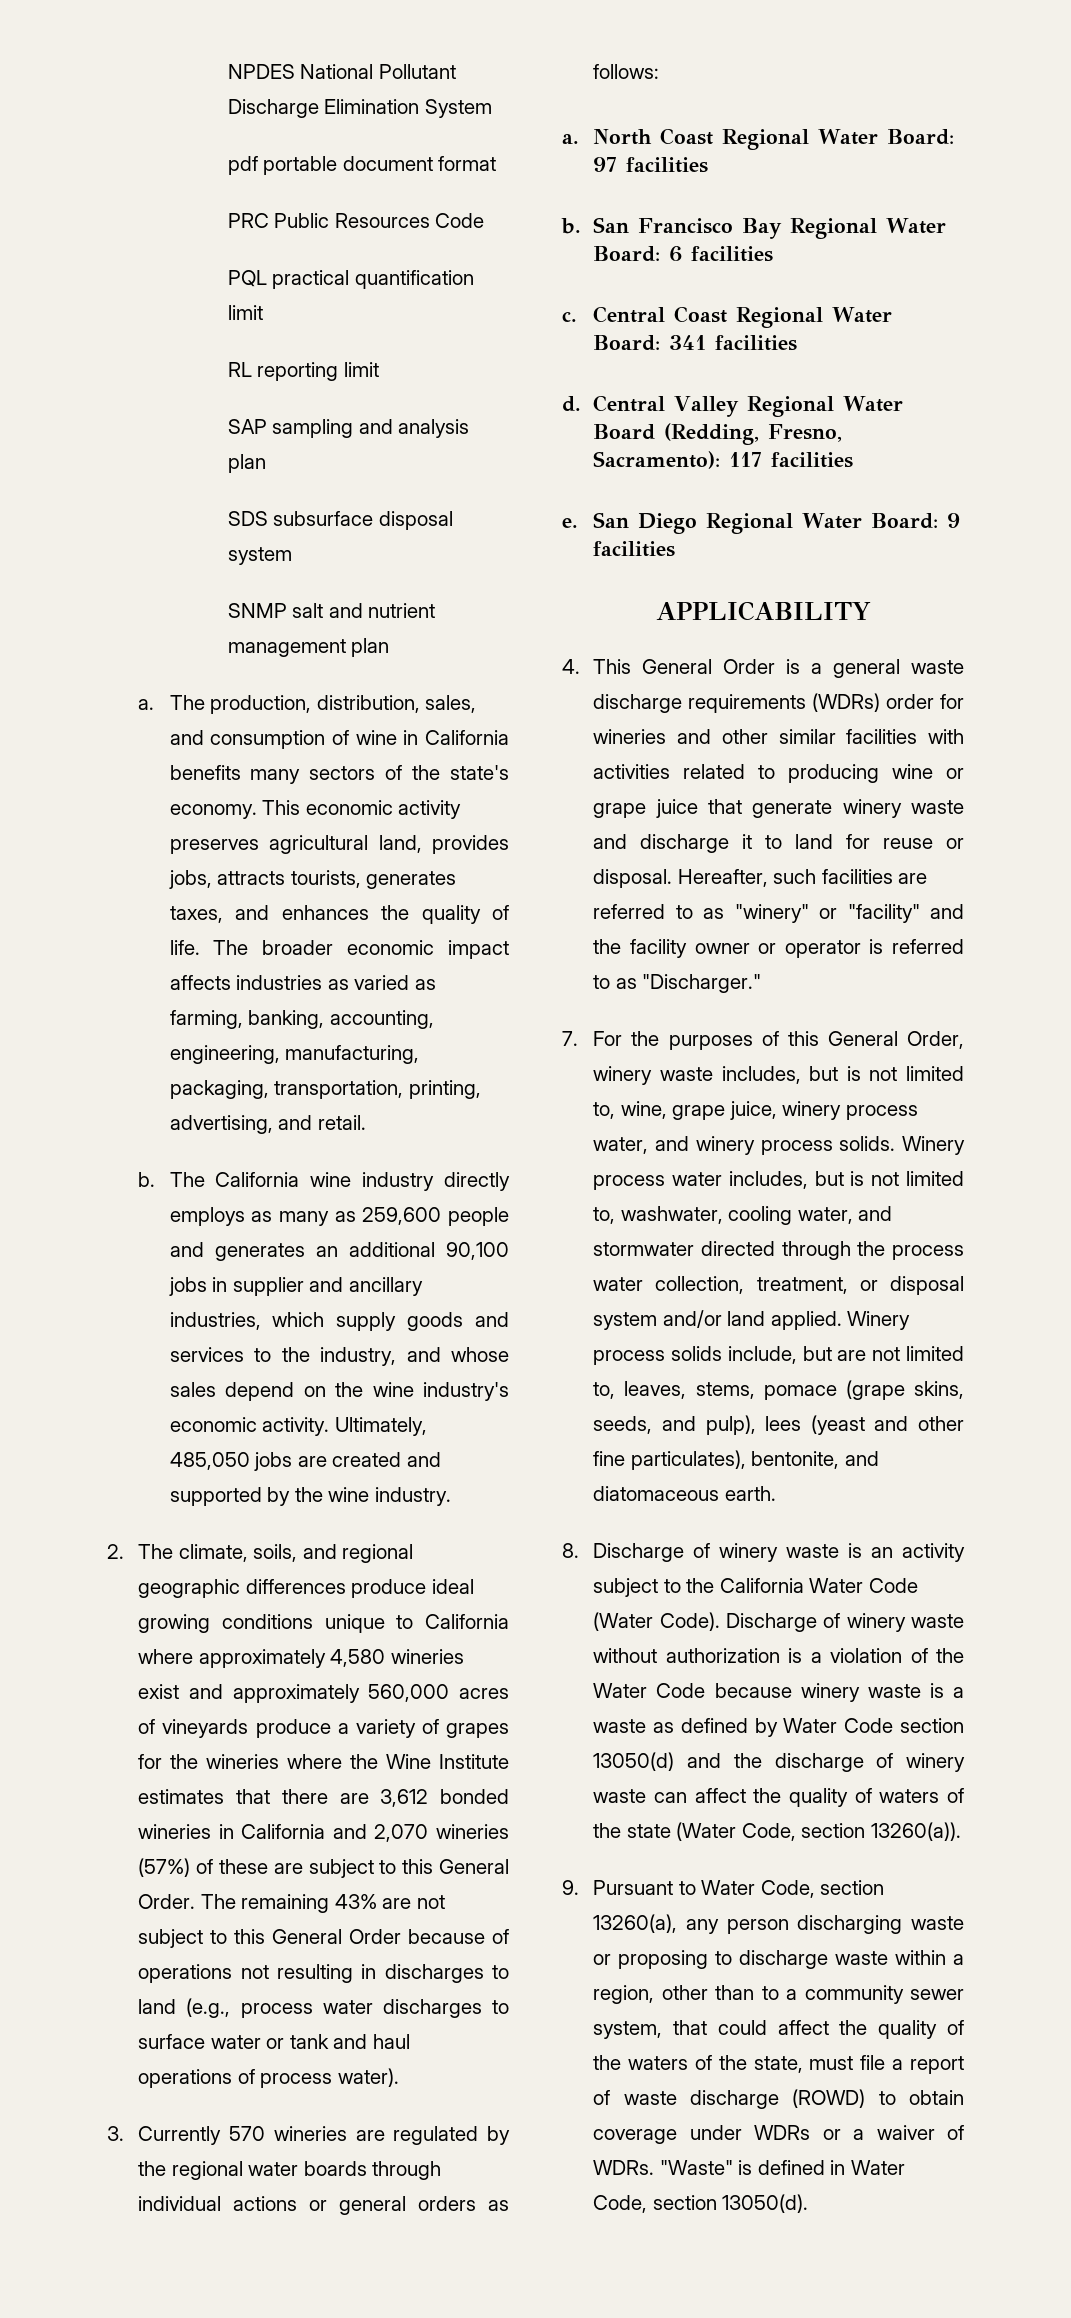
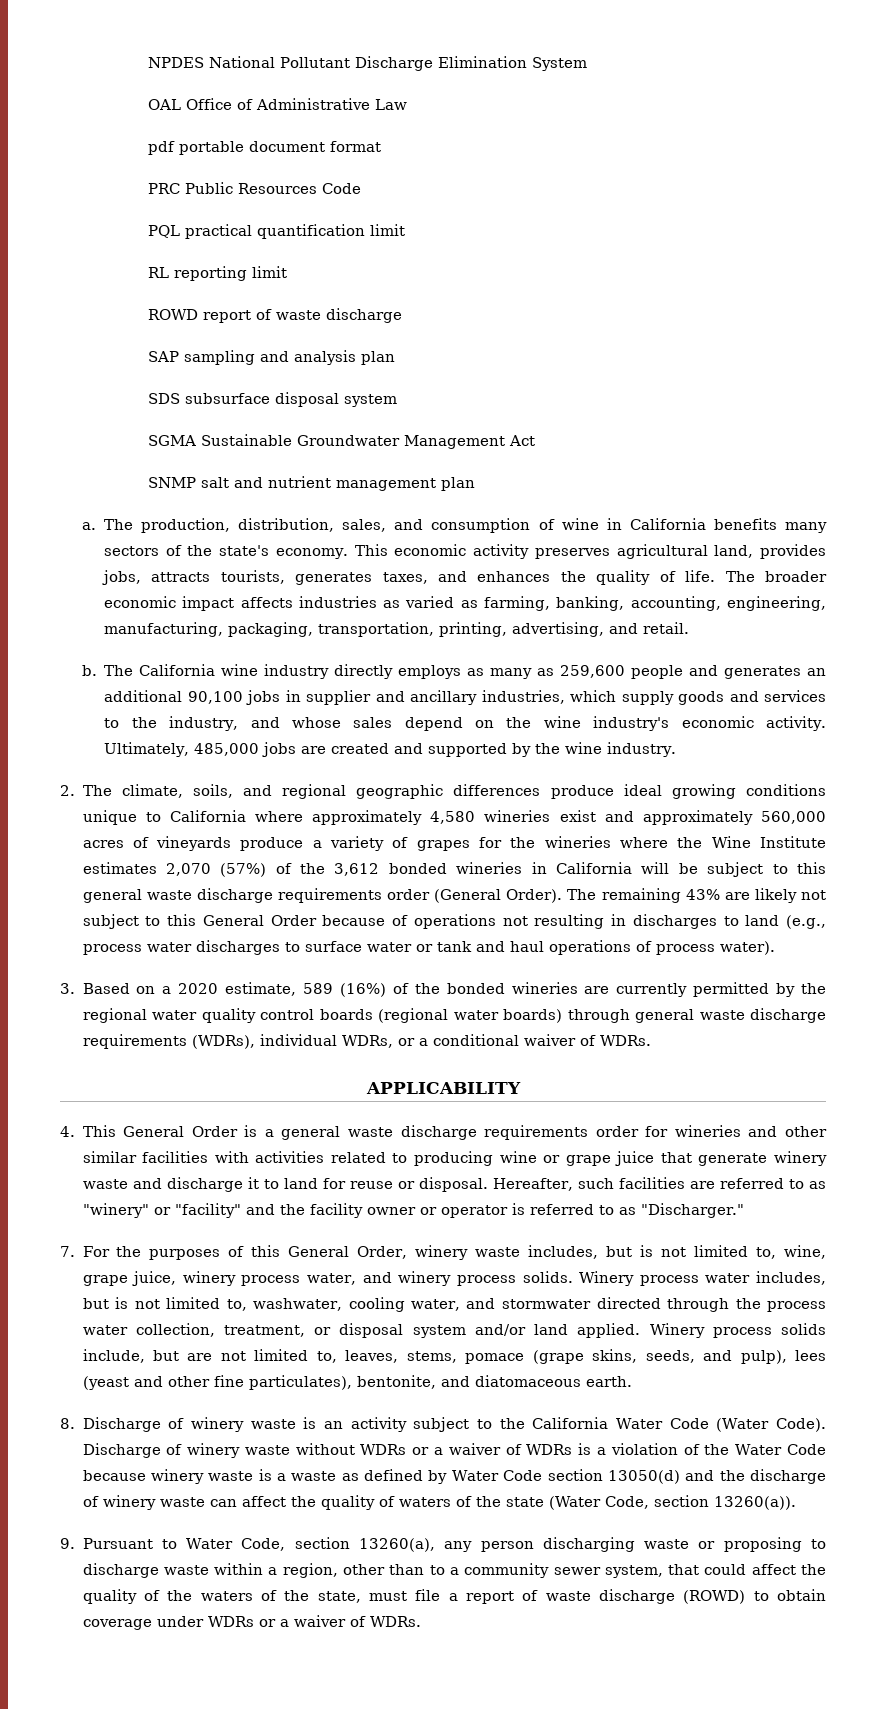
(492, 108) none -> [147,98,407,110] // OAL Office of Administrative Law
(379, 369) none -> [147,308,402,323] // ROWD report of waste discharge
(292, 556) none -> [147,434,535,449] // SGMA Sustainable Groundwater Management Act
[169,1452,250,1470] 485,050 -> [194,743,260,756] 485,000
[236,1789,369,1804] that there are -> [165,863,326,877] 2,070 (57%) of the
[332,1824,509,1842] [138,1858,509,1878] [138,1894,196,1909] and 2,070 wineries (57%) of these are subject to this General Order. -> [641,862,826,877] [82,888,563,903] will be subject to this general waste discharge requirements order (General Order).
(412, 1903) none -> [754,888,797,903] likely
[138,2126,510,2145] [138,2161,442,2180] [138,2196,509,2215] [593,64,660,79] [562,128,955,150] [593,157,709,173] [561,217,947,239] [593,246,774,262] [562,306,893,328] [593,335,798,351] [562,395,904,417] [593,423,843,445] [593,451,854,469] [562,512,961,534] [593,541,676,557] Currently 570 wineries are regulated by the regional water boards through individual actions or general orders as follows: // a. North Coast Regional Water Board: 97 facilities // b. San Francisco Bay Regional Water Board: 6 facilities // c. Central Coast Regional Water Board: 341 facilities // d. Central Valley Regional Water Board (Redding, Fresno, Sacramento): 117 facilities // e. San Diego Regional Water Board: 9 facilities -> [82,982,826,997] [82,1008,826,1023] [82,1034,651,1049] Based on a 2020 estimate, 589 (16%) of the bonded wineries are currently permitted by the regional water quality control boards (regional water boards) through general waste discharge requirements (WDRs), individual WDRs, or a conditional waiver of WDRs.
[812,693,881,712] (WDRs) -> (589, 1132) none
[665,1648,780,1663] authorization -> [360,1443,573,1455] WDRs or a waiver of WDRs
[659,2160,905,2175] [593,2194,809,2213] "Waste" is defined in Water Code, section 13050(d). -> (421, 1621) none

